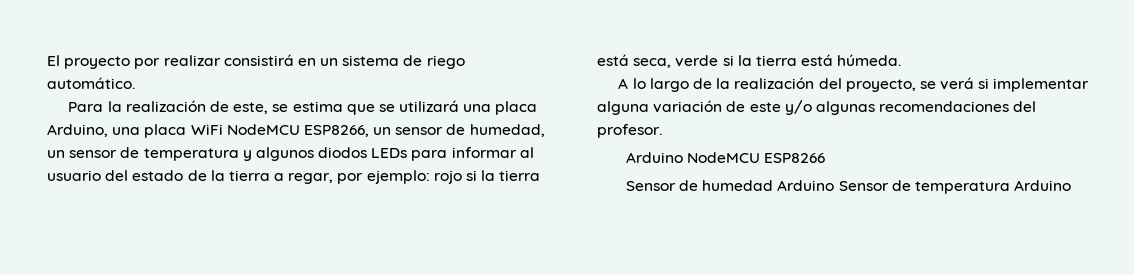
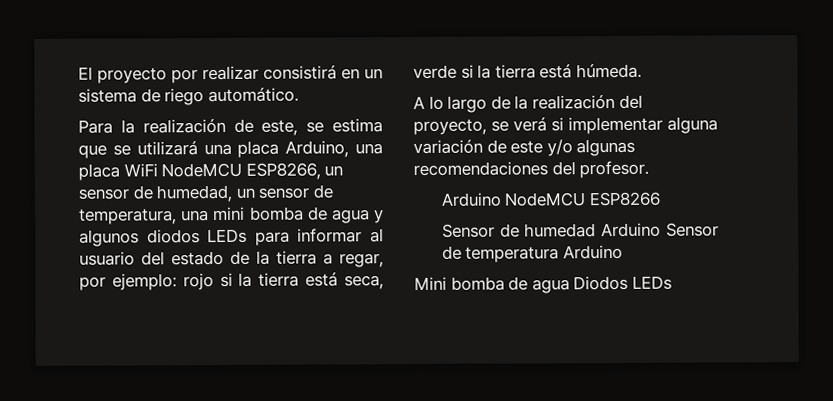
[143,148,239,161] temperatura -> [79,206,370,225] temperatura, una mini bomba de agua
(1072, 185) none -> [414,275,672,294] // Mini bomba de agua Diodos LEDs

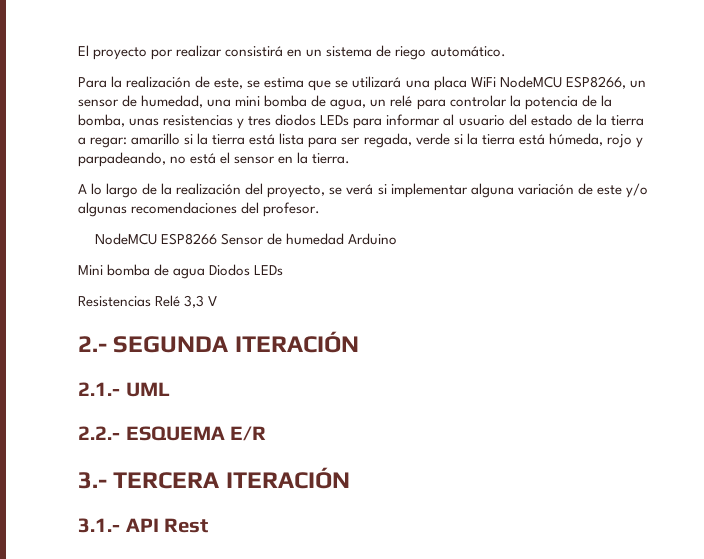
[285,140,383,158] [78,163,120,181] Arduino, una placa -> (467, 83) none
[235,184,333,199] [79,206,384,225] [79,229,139,247] un sensor de temperatura, una mini bomba de agua y algunos -> [207,95,612,110] [78,114,272,129] una mini bomba de agua, un relé para controlar la potencia de la bomba, unas resistencias y tres
[339,253,384,268] [79,272,384,291] regar, por ejemplo: rojo si la tierra está seca, -> [90,133,412,148] regar: amarillo si la tierra está lista para ser regada,
[575,63,642,79] húmeda. -> [548,133,643,148] [78,152,351,167] húmeda, rojo y parpadeando, no está el sensor en la tierra.
[440,192,502,207] Arduino -> (321, 209) none
(661, 199) // -> (217, 239) none
[666,222,719,237] [441,244,623,263] Sensor de temperatura Arduino -> (397, 239) none
(672, 282) none -> [78,295,218,308] [78,331,359,353] [78,382,170,397] [78,426,267,441] [78,467,350,489] [78,518,209,533] // Resistencias Relé 3,3 V // 2.- SEGUNDA ITERACIÓN // 2.1.- UML // 2.2.- ESQUEMA E/R // 3.- TERCERA ITERACIÓN // 3.1.- API Rest

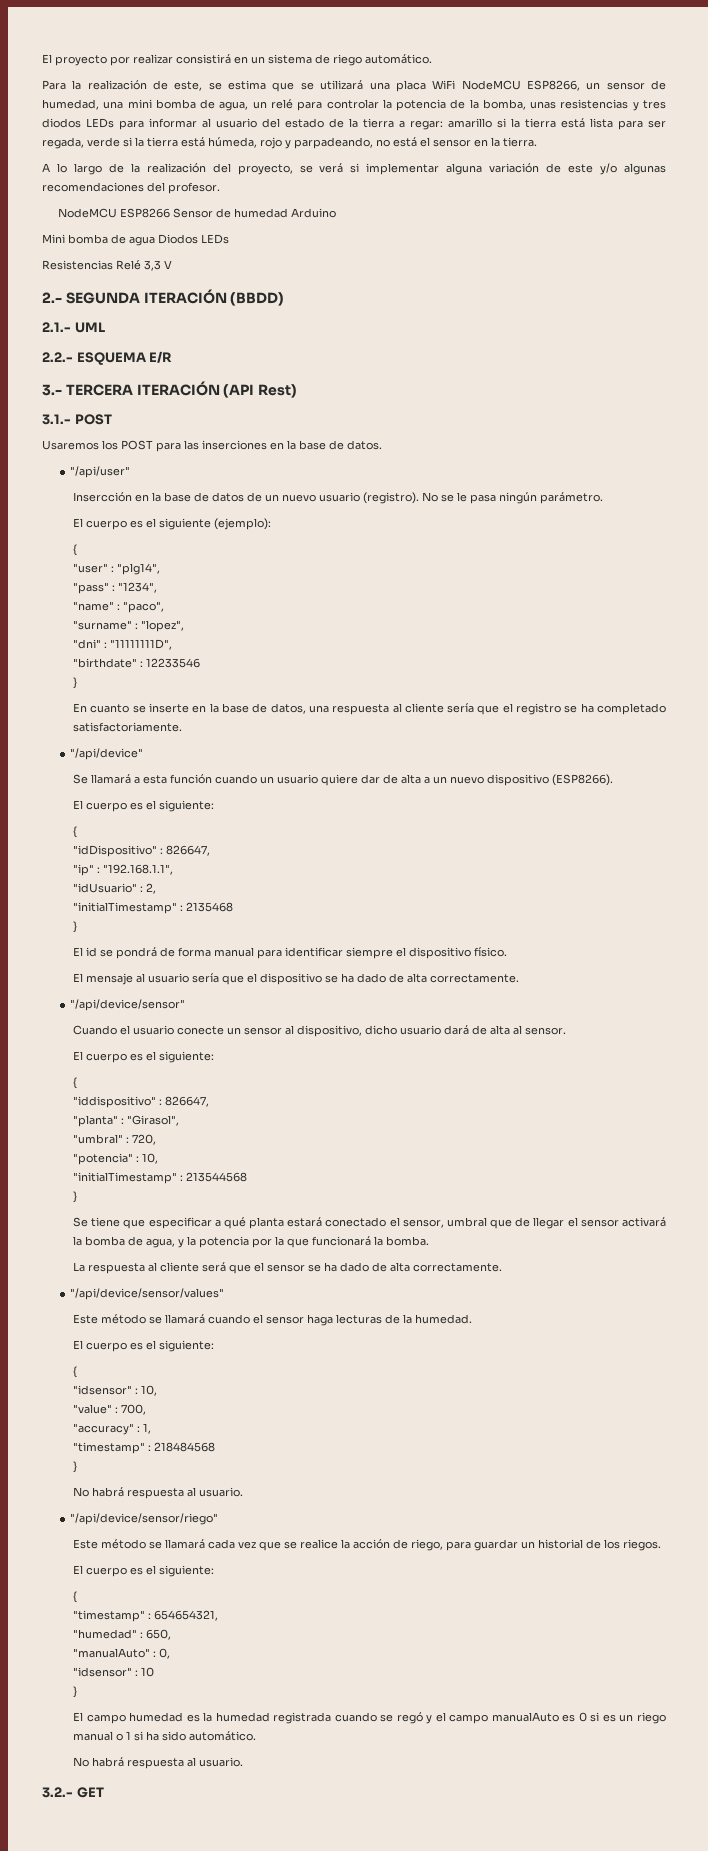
(359, 342) none -> [230,292,285,306] (BBDD)
(350, 478) none -> [223,384,298,398] (API Rest)
[125,518,209,533] API Rest -> [74,414,112,425] [42,440,382,452] [69,466,130,478] [73,492,604,504] [73,518,272,530] [73,544,78,556] [73,563,161,575] [73,582,158,594] [73,601,165,613] [73,620,185,632] [73,639,173,650] [73,658,201,668] [73,677,78,689] [73,703,667,715] [73,722,183,732] [69,748,143,760] [73,774,614,786] [73,800,215,812] [73,826,78,838] [73,845,211,857] [73,864,174,876] [73,883,157,894] [73,902,234,914] [73,921,78,933] [73,947,508,959] [73,973,520,985] [69,999,185,1011] [73,1025,567,1037] [73,1051,215,1063] [73,1077,78,1089] [73,1096,210,1108] [73,1115,180,1127] [73,1134,157,1145] [73,1153,159,1165] [73,1172,248,1184] [73,1191,78,1203] [73,1217,666,1229] [73,1236,430,1248] [73,1262,503,1274] [69,1288,224,1300] [73,1314,473,1326] [73,1340,215,1352] [73,1366,78,1378] [73,1385,158,1396] [73,1404,147,1415] [73,1423,152,1435] [73,1442,216,1454] [73,1461,78,1473] [73,1487,244,1499] [69,1513,218,1525] [73,1539,662,1551] [73,1565,215,1577] [73,1591,78,1603] [73,1610,219,1622] [73,1629,172,1640] [73,1648,171,1659] [73,1667,155,1677] [73,1686,78,1698] [73,1712,666,1724] [73,1731,257,1741] [73,1757,244,1769] [42,1787,104,1798] POST // Usaremos los POST para las inserciones en la base de datos. // "/api/user" // Insercción en la base de datos de un nuevo usuario (registro). No se le pasa ningún parámetro. // El cuerpo es el siguiente (ejemplo): // { // "user" : "plg14", // "pass" : "1234", // "name" : "paco", // "surname" : "lopez", // "dni" : "11111111D", // "birthdate" : 12233546 // } // En cuanto se inserte en la base de datos, una respuesta al cliente sería que el registro se ha completado satisfactoriamente. // "/api/device" // Se llamará a esta función cuando un usuario quiere dar de alta a un nuevo dispositivo (ESP8266). // El cuerpo es el siguiente: // { // "idDispositivo" : 826647, // "ip" : "192.168.1.1", // "idUsuario" : 2, // "initialTimestamp" : 2135468 // } // El id se pondrá de forma manual para identificar siempre el dispositivo físico. // El mensaje al usuario sería que el dispositivo se ha dado de alta correctamente. // "/api/device/sensor" // Cuando el usuario conecte un sensor al dispositivo, dicho usuario dará de alta al sensor. // El cuerpo es el siguiente: // { // "iddispositivo" : 826647, // "planta" : "Girasol", // "umbral" : 720, // "potencia" : 10, // "initialTimestamp" : 213544568 // } // Se tiene que especificar a qué planta estará conectado el sensor, umbral que de llegar el sensor activará la bomba de agua, y la potencia por la que funcionará la bomba. // La respuesta al cliente será que el sensor se ha dado de alta correctamente. // "/api/device/sensor/values" // Este método se llamará cuando el sensor haga lecturas de la humedad. // El cuerpo es el siguiente: // { // "idsensor" : 10, // "value" : 700, // "accuracy" : 1, // "timestamp" : 218484568 // } // No habrá respuesta al usuario. // "/api/device/sensor/riego" // Este método se llamará cada vez que se realice la acción de riego, para guardar un historial de los riegos. // El cuerpo es el siguiente: // { // "timestamp" : 654654321, // "humedad" : 650, // "manualAuto" : 0, // "idsensor" : 10 // } // El campo humedad es la humedad registrada cuando se regó y el campo manualAuto es 0 si es un riego manual o 1 si ha sido automático. // No habrá respuesta al usuario. // 3.2.- GET

